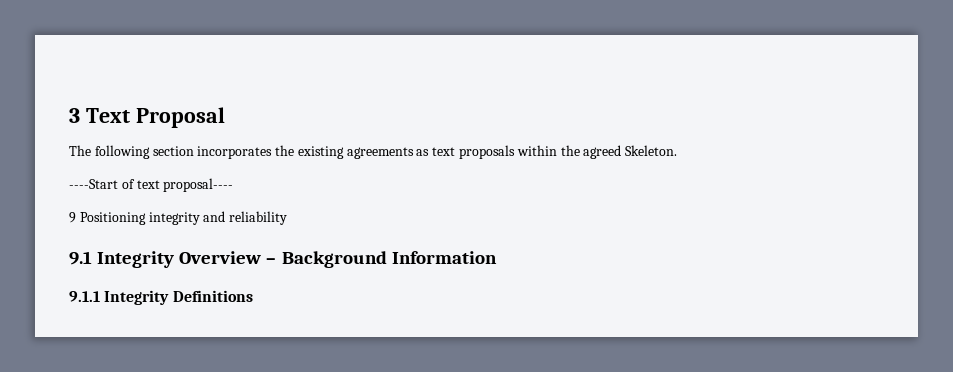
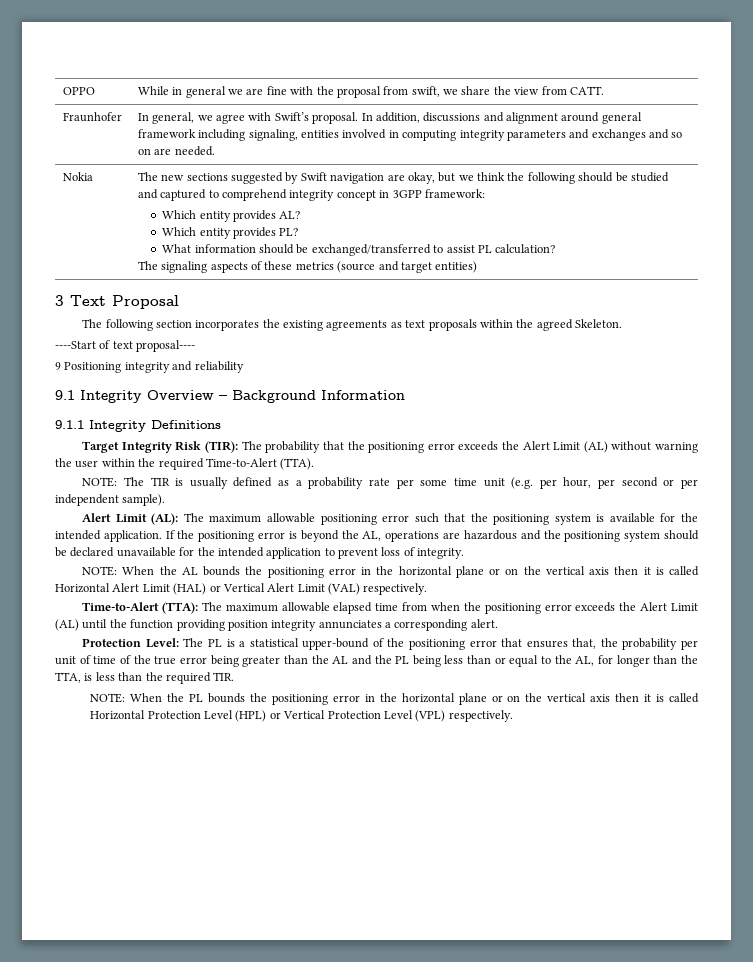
(69, 115) none -> [62,87,95,95] [137,86,604,98] [62,112,122,122] [137,112,642,124] [137,129,683,141] [137,146,215,156] [62,172,93,181] [137,172,669,184] [137,189,485,201] [162,210,301,222] [162,227,299,239] [162,244,556,256] [137,261,478,273] OPPO | While in general we are fine with the proposal from swift, we share the view from CATT. // Fraunhofer | In general, we agree with Swift’s proposal. In addition, discussions and alignment around general framework including signaling, entities involved in computing integrity parameters and exchanges and so on are needed. // Nokia | The new sections suggested by Swift navigation are okay, but we think the following should be studied and captured to comprehend integrity concept in 3GPP framework: // Which entity provides AL? // Which entity provides PL? // What information should be exchanged/transferred to assist PL calculation? // The signaling aspects of these metrics (source and target entities) //
(253, 296) none -> [82,441,698,453] [55,458,315,470] [82,477,698,489] [55,494,166,506] [82,513,698,525] [55,530,699,542] [55,547,465,559] [82,566,699,578] [55,583,428,595] [82,602,698,614] [55,619,498,631] [82,638,699,650] [55,655,698,667] [55,672,235,684] [90,693,699,705] [90,710,513,722] // Target Integrity Risk (TIR): The probability that the positioning error exceeds the Alert Limit (AL) without warning the user within the required Time-to-Alert (TTA). // NOTE: The TIR is usually defined as a probability rate per some time unit (e.g. per hour, per second or per independent sample). // Alert Limit (AL): The maximum allowable positioning error such that the positioning system is available for the intended application. If the positioning error is beyond the AL, operations are hazardous and the positioning system should be declared unavailable for the intended application to prevent loss of integrity. // NOTE: When the AL bounds the positioning error in the horizontal plane or on the vertical axis then it is called Horizontal Alert Limit (HAL) or Vertical Alert Limit (VAL) respectively. // Time-to-Alert (TTA): The maximum allowable elapsed time from when the positioning error exceeds the Alert Limit (AL) until the function providing position integrity annunciates a corresponding alert. // Protection Level: The PL is a statistical upper-bound of the positioning error that ensures that, the probability per unit of time of the true error being greater than the AL and the PL being less than or equal to the AL, for longer than the TTA, is less than the required TIR. // NOTE: When the PL bounds the positioning error in the horizontal plane or on the vertical axis then it is called Horizontal Protection Level (HPL) or Vertical Protection Level (VPL) respectively.

